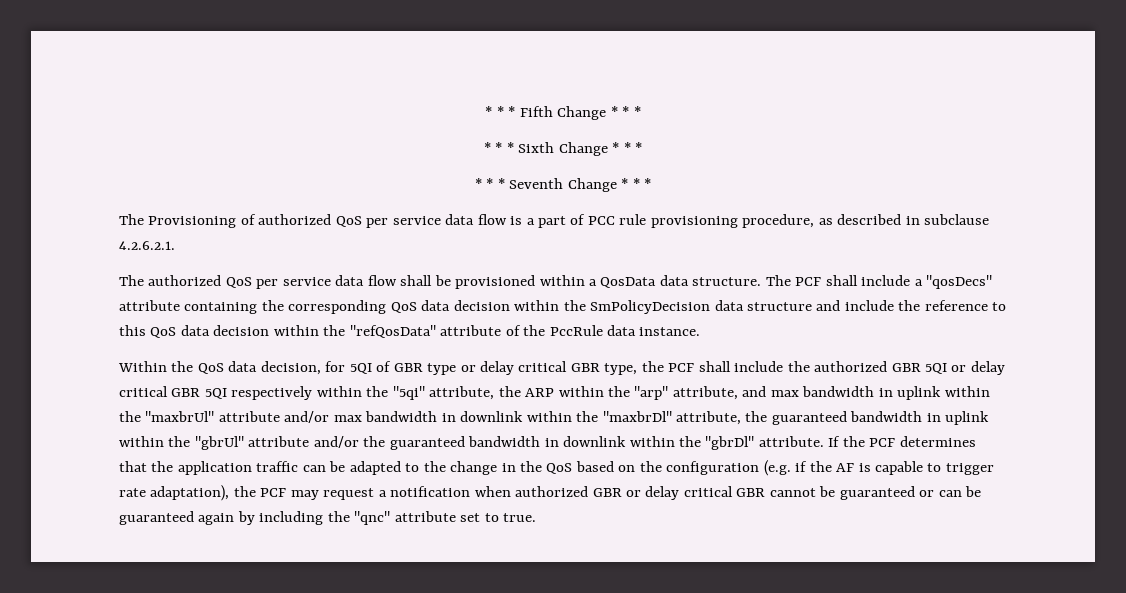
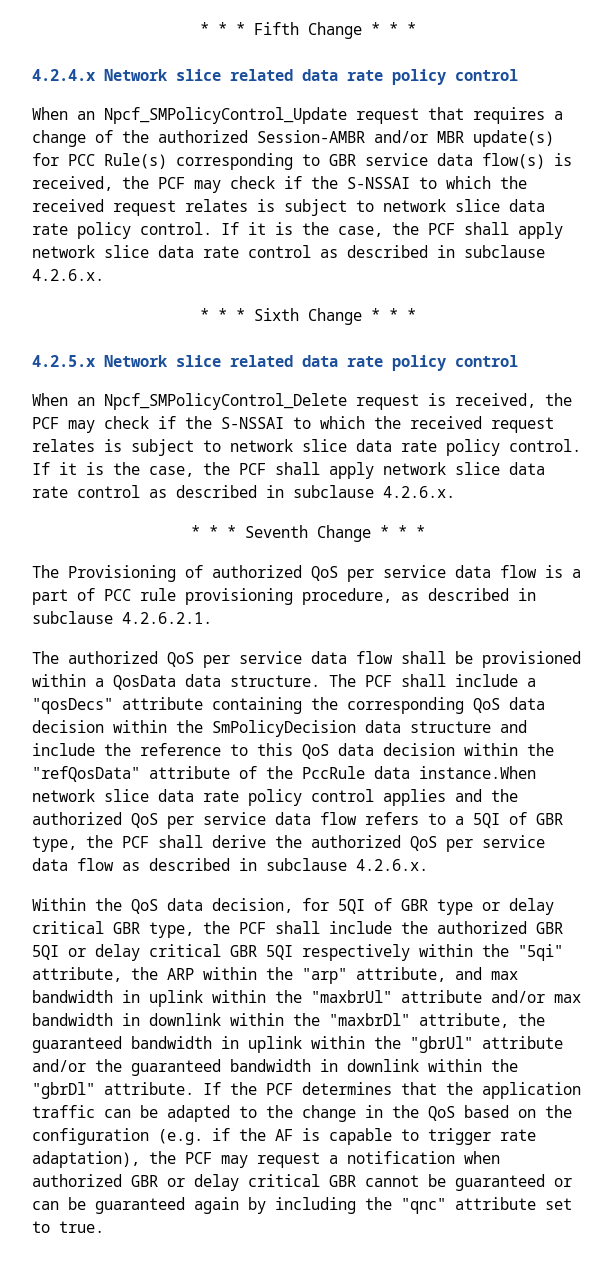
(641, 111) none -> [32,69,518,85] [32,107,563,124] [32,130,554,147] [32,153,572,170] [32,176,527,193] [32,199,545,216] [32,222,563,239] [32,245,545,258] [32,269,104,281] // 4.2.4.x Network slice related data rate policy control // When an Npcf_SMPolicyControl_Update request that requires a change of the authorized Session-AMBR and/or MBR update(s) for PCC Rule(s) corresponding to GBR service data flow(s) is received, the PCF may check if the S-NSSAI to which the received request relates is subject to network slice data rate policy control. If it is the case, the PCF shall apply network slice data rate control as described in subclause 4.2.6.x.
(643, 147) none -> [32,355,518,371] [32,393,572,410] [32,416,554,433] [32,439,581,456] [32,462,545,479] [32,485,455,498] // 4.2.5.x Network slice related data rate policy control // When an Npcf_SMPolicyControl_Delete request is received, the PCF may check if the S-NSSAI to which the received request relates is subject to network slice data rate policy control. If it is the case, the PCF shall apply network slice data rate control as described in subclause 4.2.6.x.
[639,327,701,336] instance. -> [419,766,536,779] [32,789,518,806] [32,812,563,829] [32,835,545,852] [32,858,428,871] instance.When network slice data rate policy control applies and the authorized QoS per service data flow refers to a 5QI of GBR type, the PCF shall derive the authorized QoS per service data flow as described in subclause 4.2.6.x.

